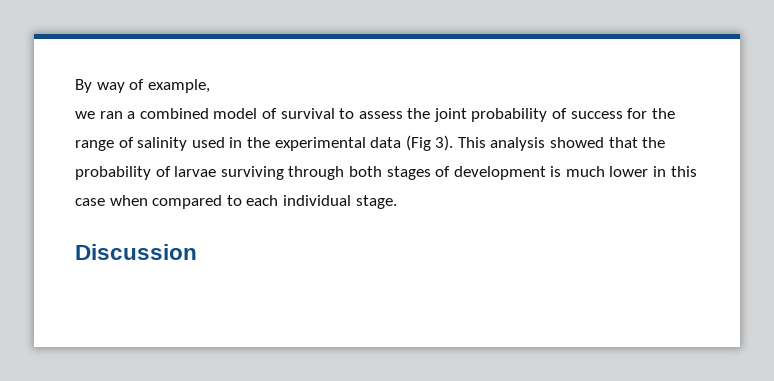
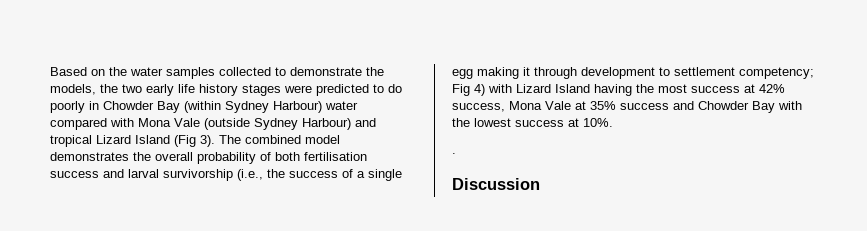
[75,79,210,93] [75,108,675,122] [75,135,666,151] [75,166,697,180] [75,195,397,209] By way of example, // we ran a combined model of survival to assess the joint probability of success for the range of salinity used in the experimental data (Fig 3). This analysis showed that the probability of larvae surviving through both stages of development is much lower in this case when compared to each individual stage. -> [50,67,384,79] [50,84,402,96] [50,101,358,113] [50,118,376,130] [50,135,340,147] [50,152,367,164] [50,169,402,181] [452,67,814,79] [452,84,785,96] [452,101,802,113] [452,118,613,127] [452,153,456,154] Based on the water samples collected to demonstrate the models, the two early life history stages were predicted to do poorly in Chowder Bay (within Sydney Harbour) water compared with Mona Vale (outside Sydney Harbour) and tropical Lizard Island (Fig 3). The combined model demonstrates the overall probability of both fertilisation success and larval survivorship (i.e., the success of a single egg making it through development to settlement competency; Fig 4) with Lizard Island having the most success at 42% success, Mona Vale at 35% success and Chowder Bay with the lowest success at 10%. // .

